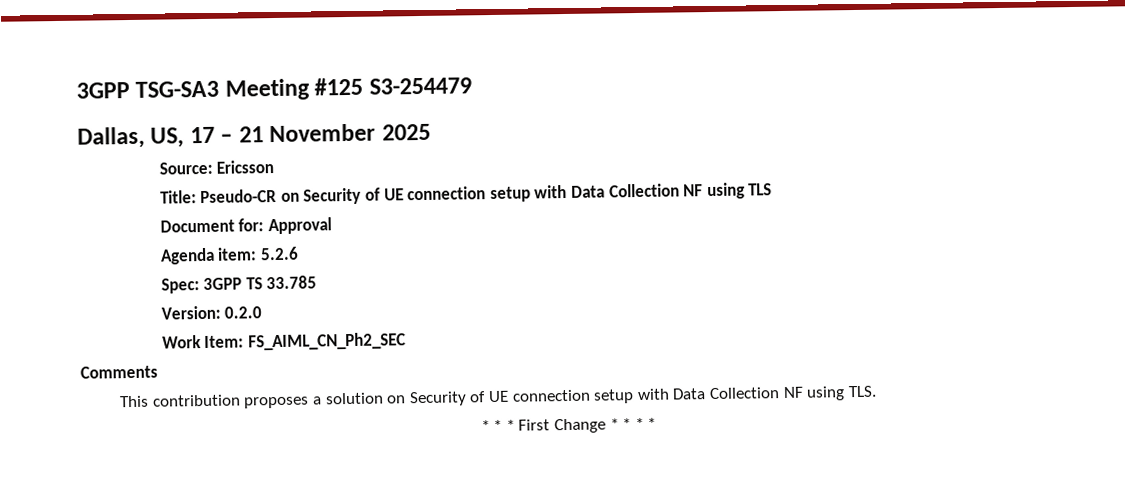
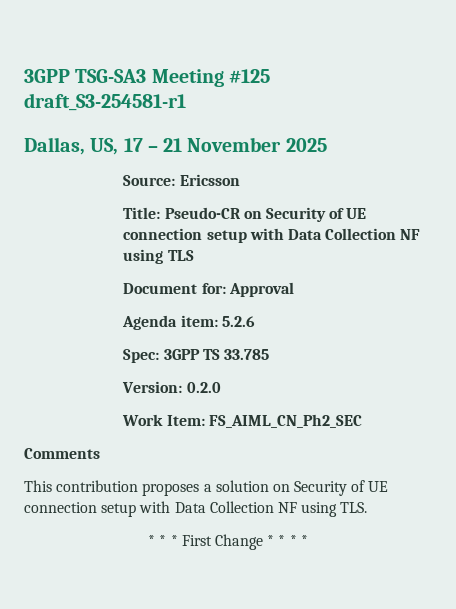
[368,77,472,95] S3-254479 -> [24,93,186,111] draft_S3-254581-r1

